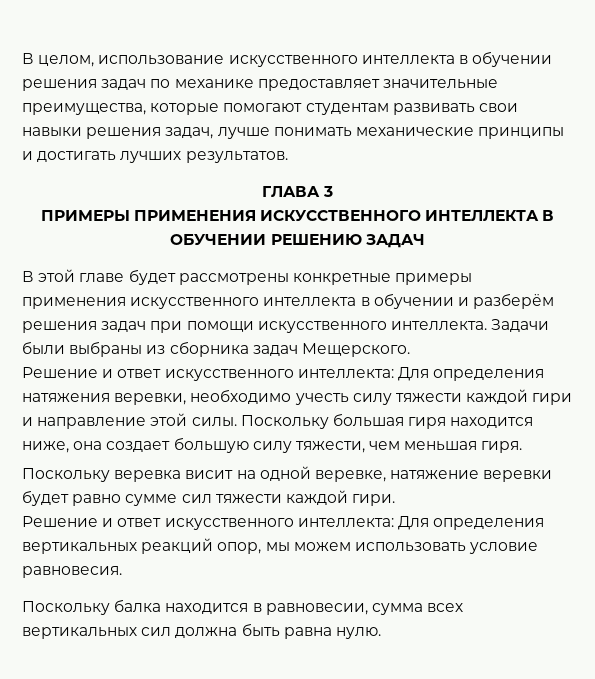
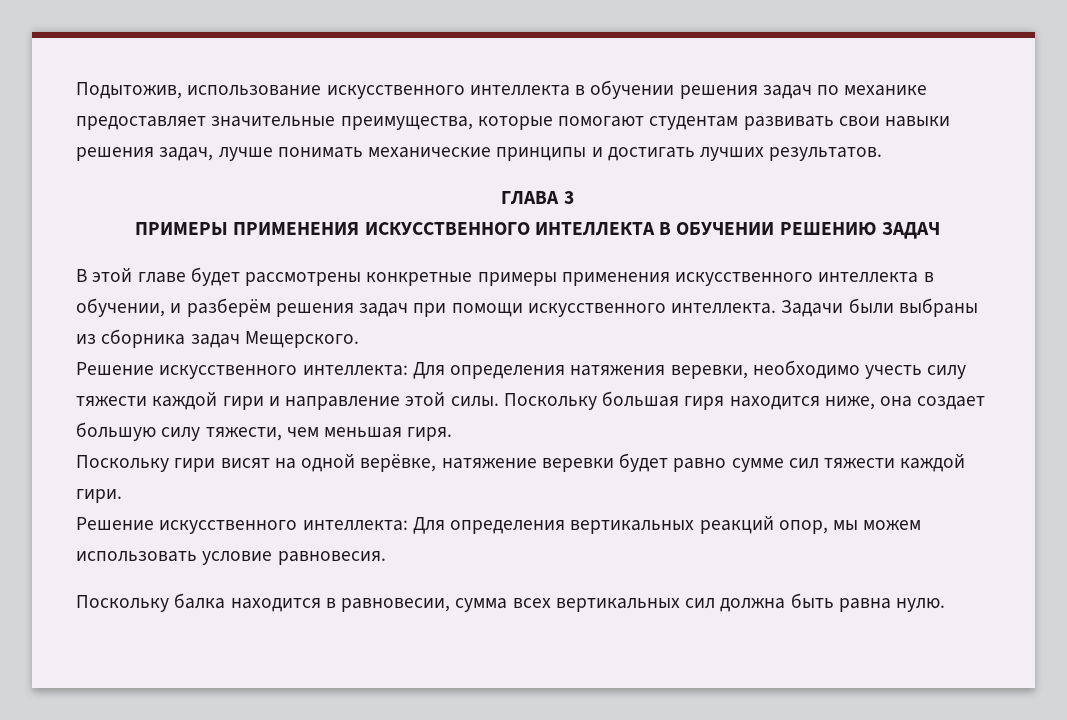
[22,53,95,67] В целом, -> [76,82,182,99] Подытожив,
[373,293,454,309] обучении -> [76,298,165,317] обучении,
[102,369,162,378] и ответ -> (154, 368) none
[114,470,234,482] веревка висит -> [174,458,270,472] гири висят
[314,470,386,482] веревке, -> [360,454,437,472] верёвке,
[102,518,162,527] и ответ -> (154, 523) none

